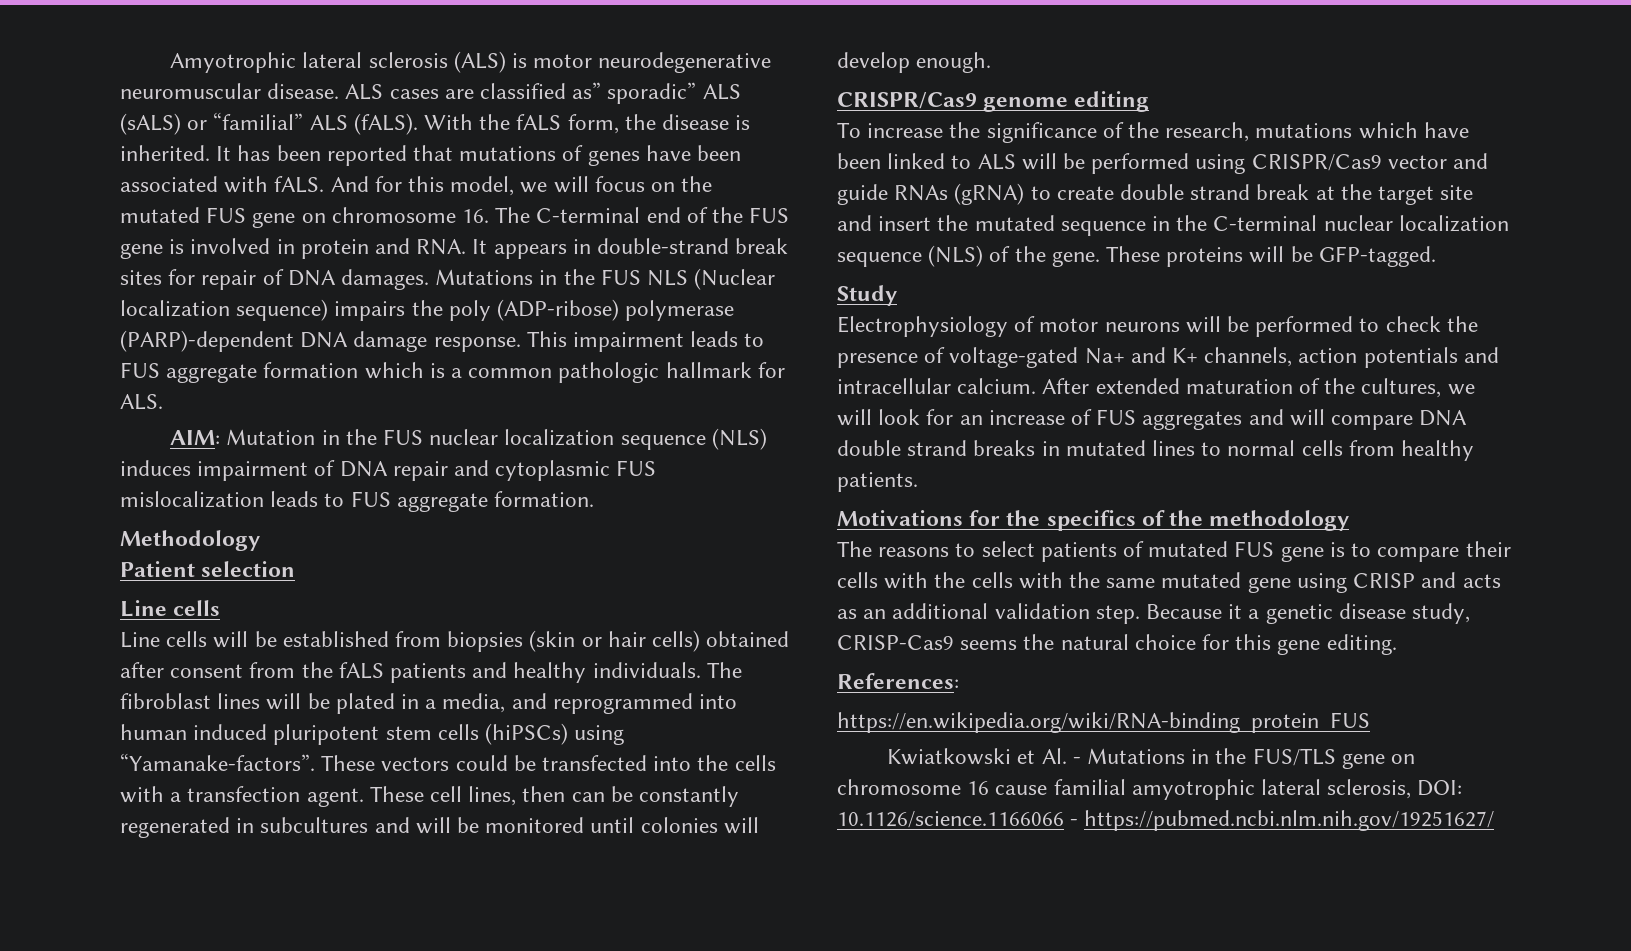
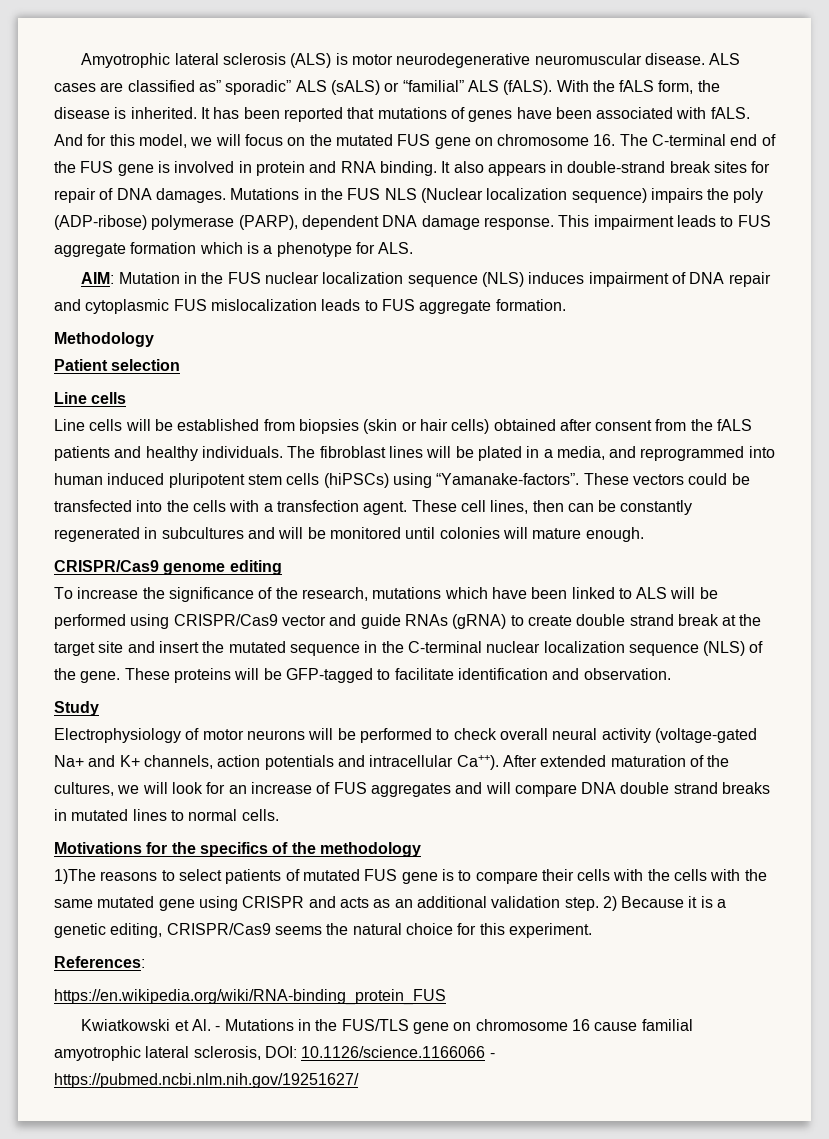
[416,239,488,255] RNA. It -> [340,161,484,176] RNA binding. It also
[120,330,294,352] (PARP)-dependent -> [238,215,379,230] (PARP), dependent
[468,362,752,383] common pathologic hallmark -> [276,242,352,257] phenotype
[837,52,910,73] develop -> [532,528,582,539] mature
[1318,246,1436,267] GFP-tagged. -> [285,668,671,683] GFP-tagged to facilitate identification and observation.
[1446,316,1478,332] [837,347,1079,368] the presence of voltage-gated -> [499,728,757,743] overall neural activity (voltage-gated
[957,378,1037,394] calcium. -> [456,755,499,770] Ca++).
[1301,440,1475,461] [837,472,918,492] cells from healthy patients. -> [241,809,279,821] cells.
[837,541,872,557] The -> [54,869,96,884] 1)The
[1353,573,1416,588] CRISP -> [242,896,305,908] CRISPR
(1140, 614) none -> [602,896,617,911] 2)
(1243, 611) none -> [700,896,713,908] is
[1338,603,1471,624] [837,635,954,650] disease study, CRISP-Cas9 -> [110,923,271,938] editing, CRISPR/Cas9
[1277,634,1397,655] gene editing. -> [508,923,592,938] experiment.

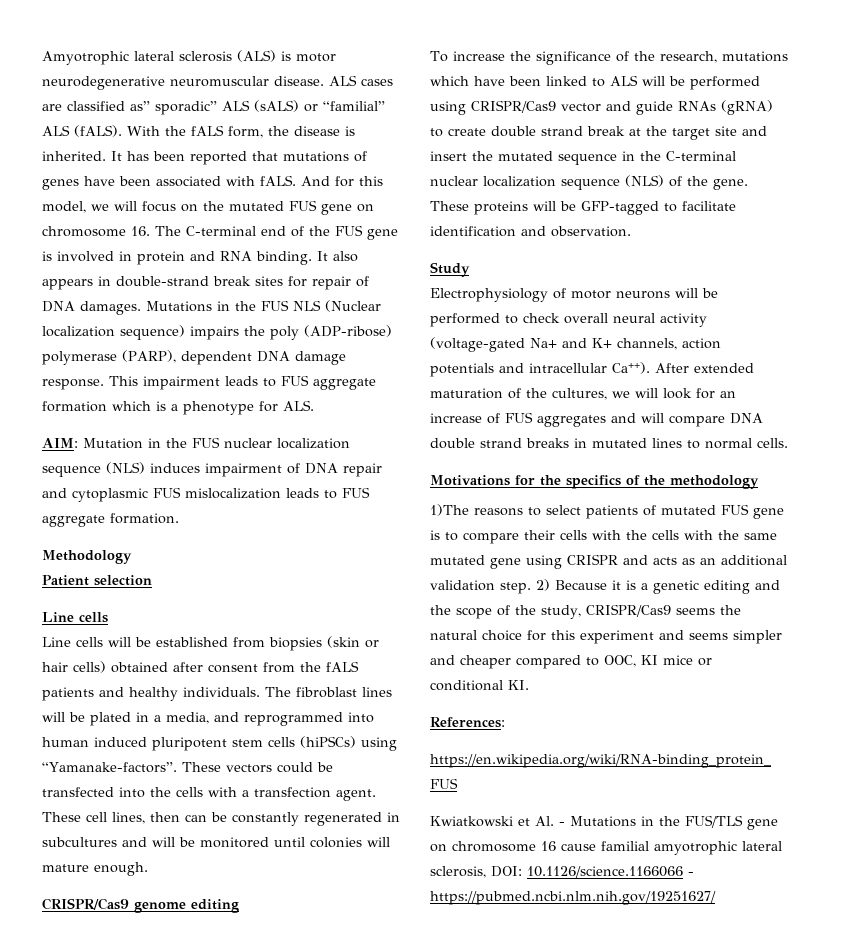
[110,923,163,938] editing, -> [704,580,780,594] [430,605,581,619] editing and the scope of the study,
[508,923,592,938] experiment. -> [580,630,782,644] [430,655,712,669] [430,680,529,691] experiment and seems simpler and cheaper compared to OOC, KI mice or conditional KI.

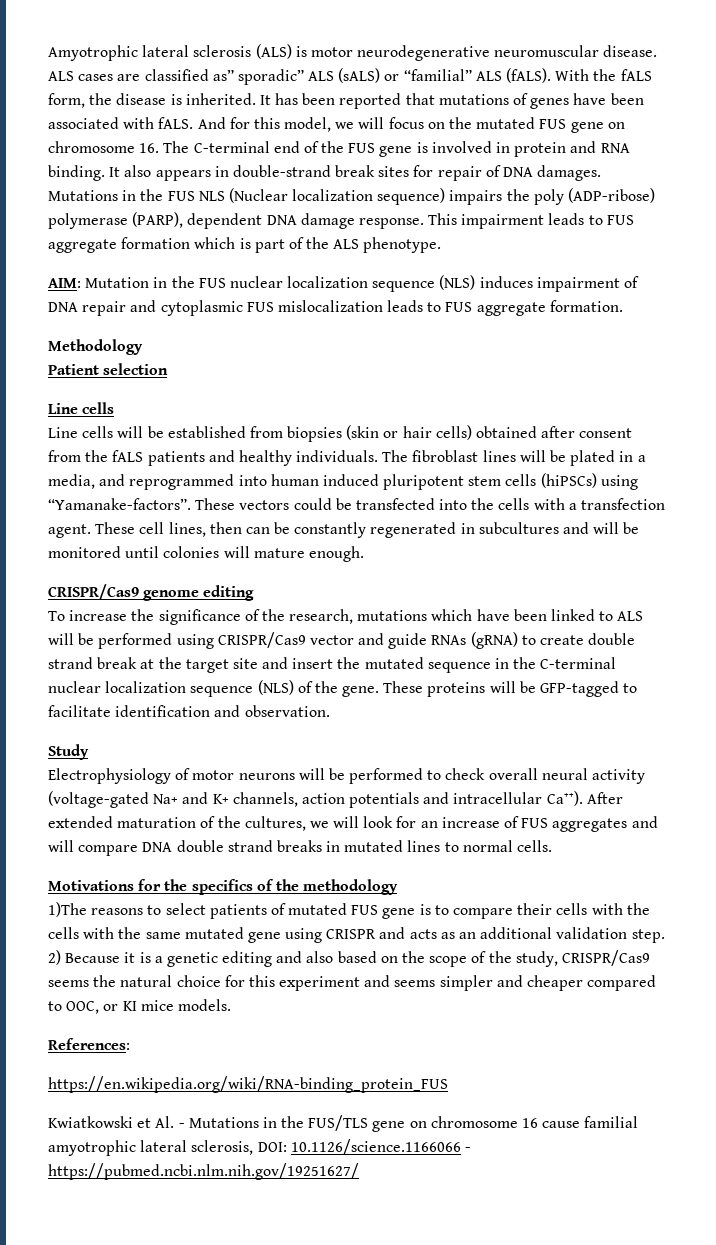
[171,400,314,415] a phenotype for ALS. -> [254,237,442,253] part of the ALS phenotype.
(780, 585) none -> [306,951,398,963] also based on
(636, 661) none -> [103,1004,119,1011] or
[698,658,712,666] [430,680,529,691] or conditional KI. -> [177,999,231,1011] models.

